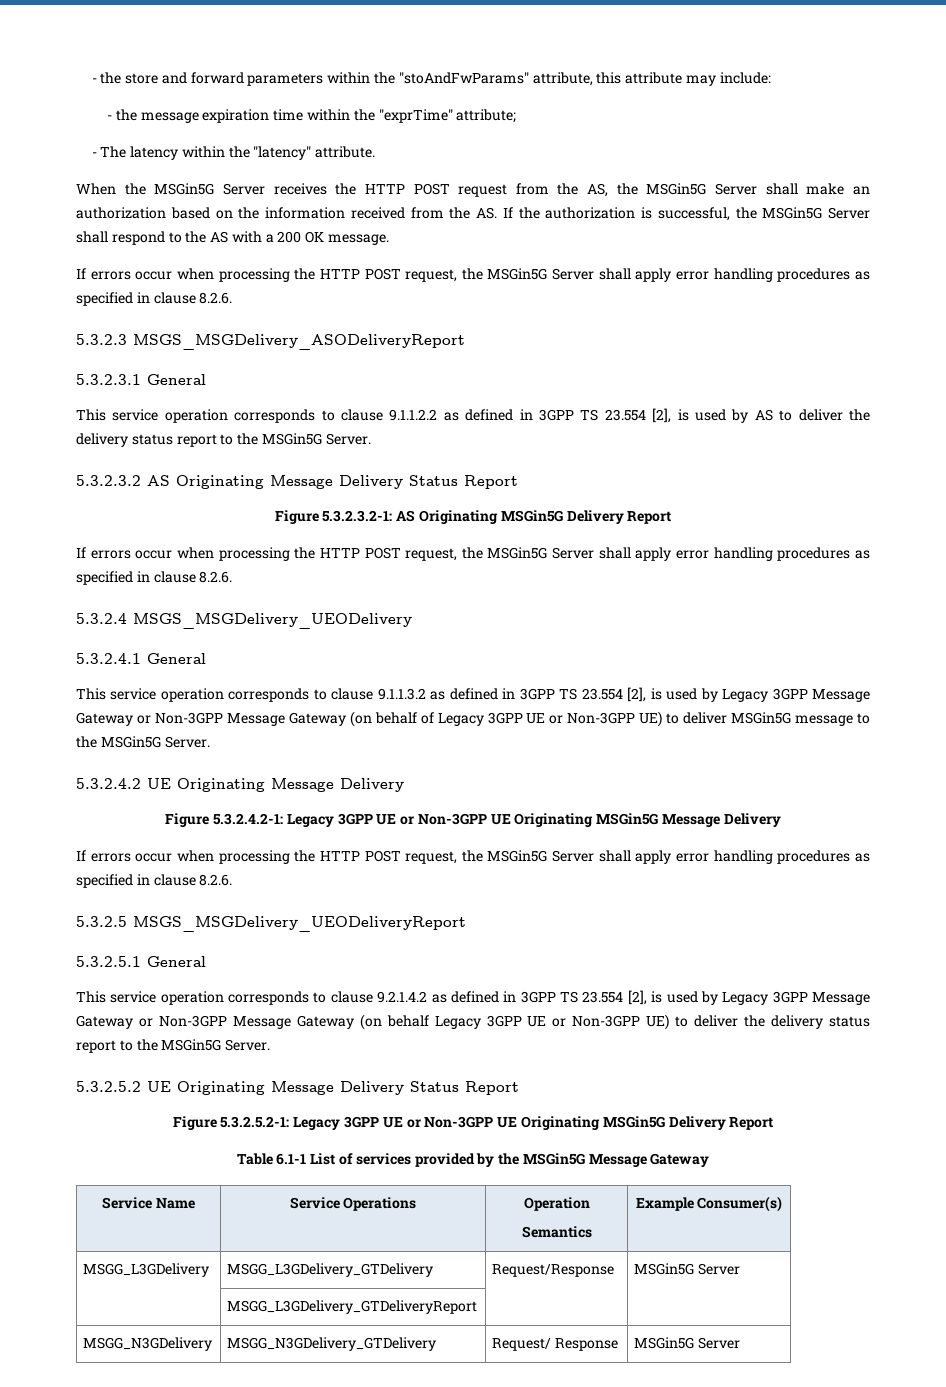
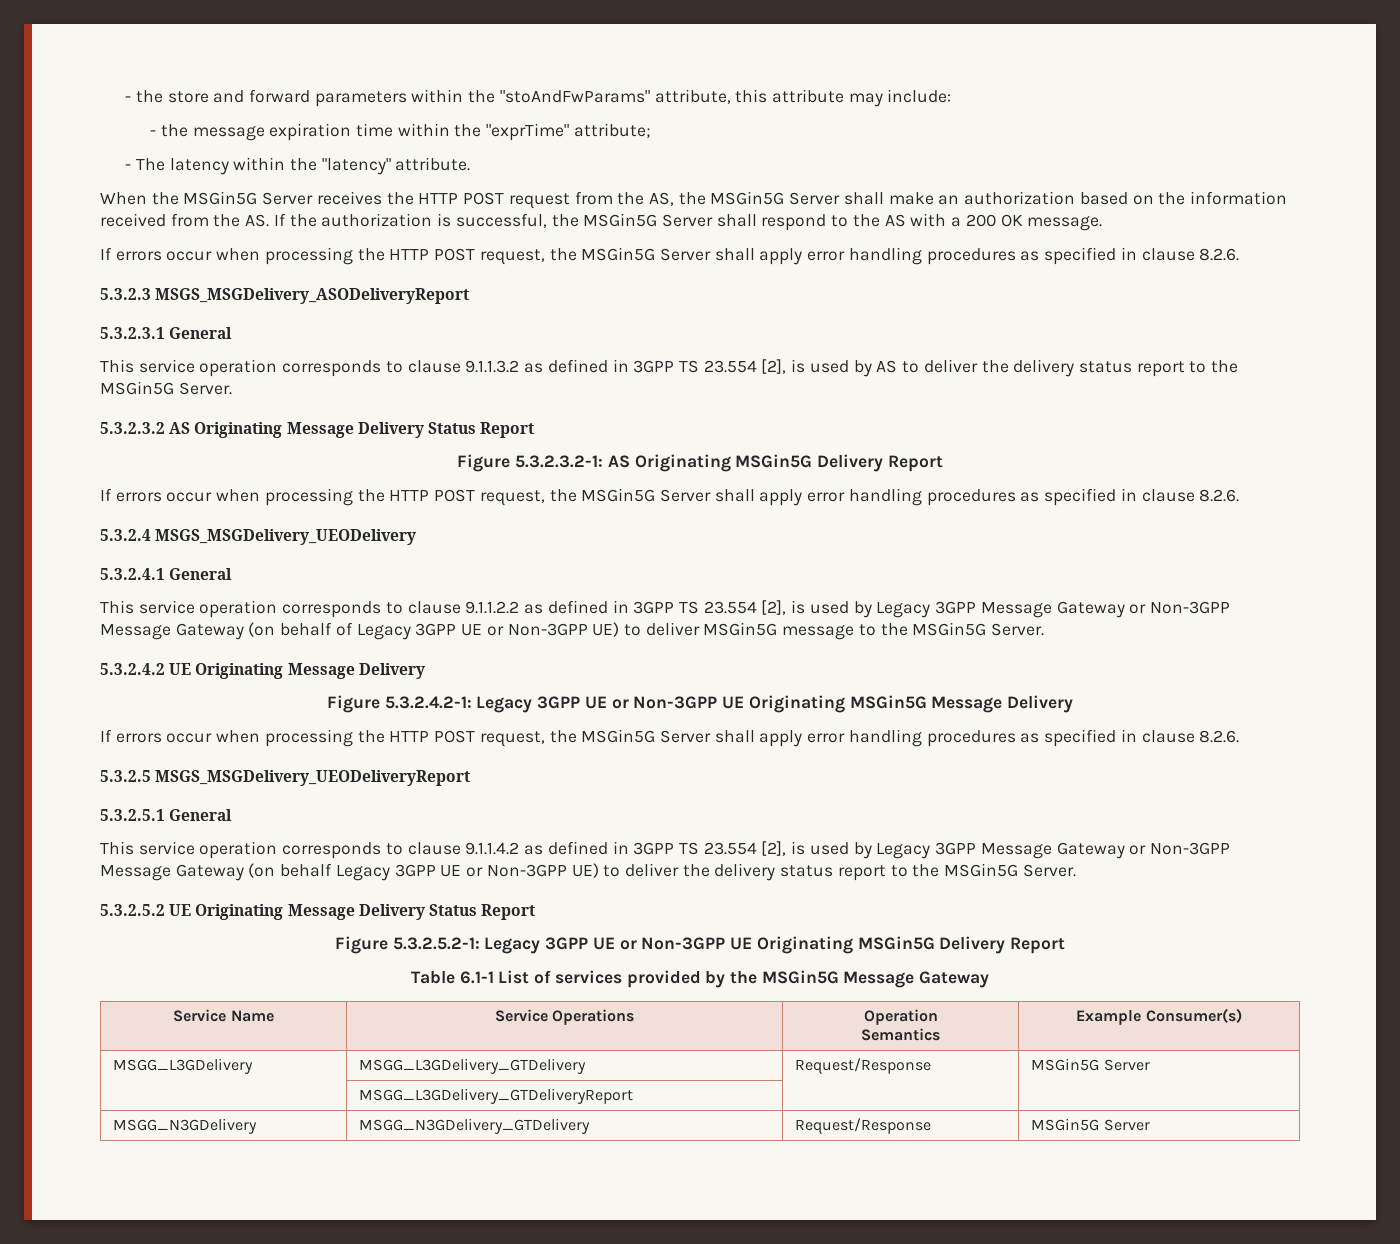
[389,409,438,421] 9.1.1.2.2 -> [465,360,520,373] 9.1.1.3.2
[377,688,426,700] 9.1.1.3.2 -> [465,601,520,614] 9.1.1.2.2
[377,991,428,1003] 9.2.1.4.2 -> [465,842,520,855] 9.1.1.4.2
[492,1338,618,1351] Request/ Response -> [795,1118,932,1134] Request/Response

